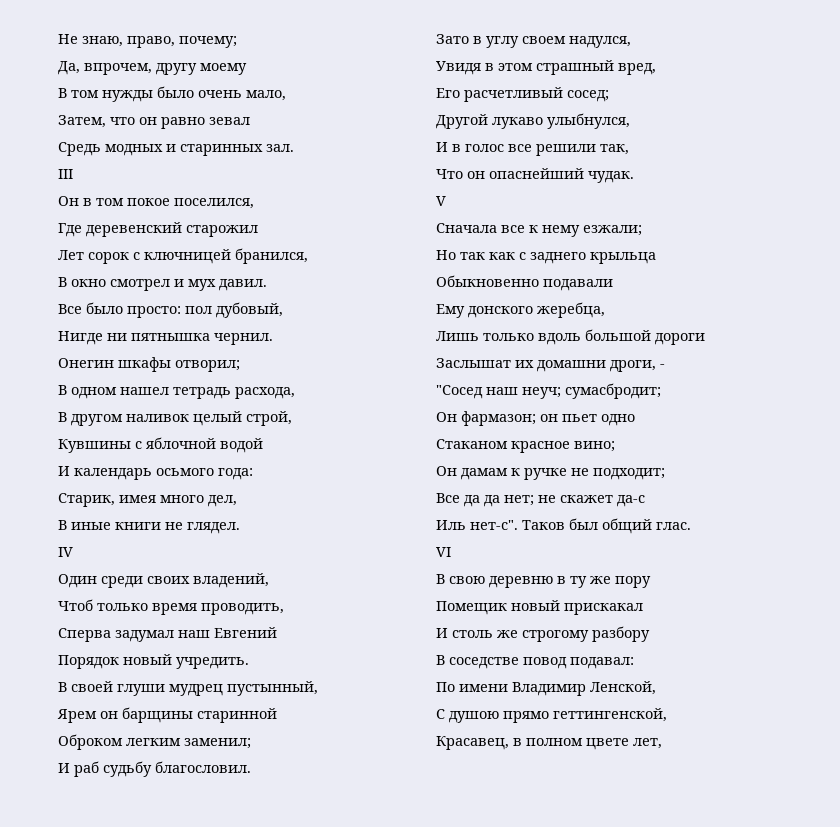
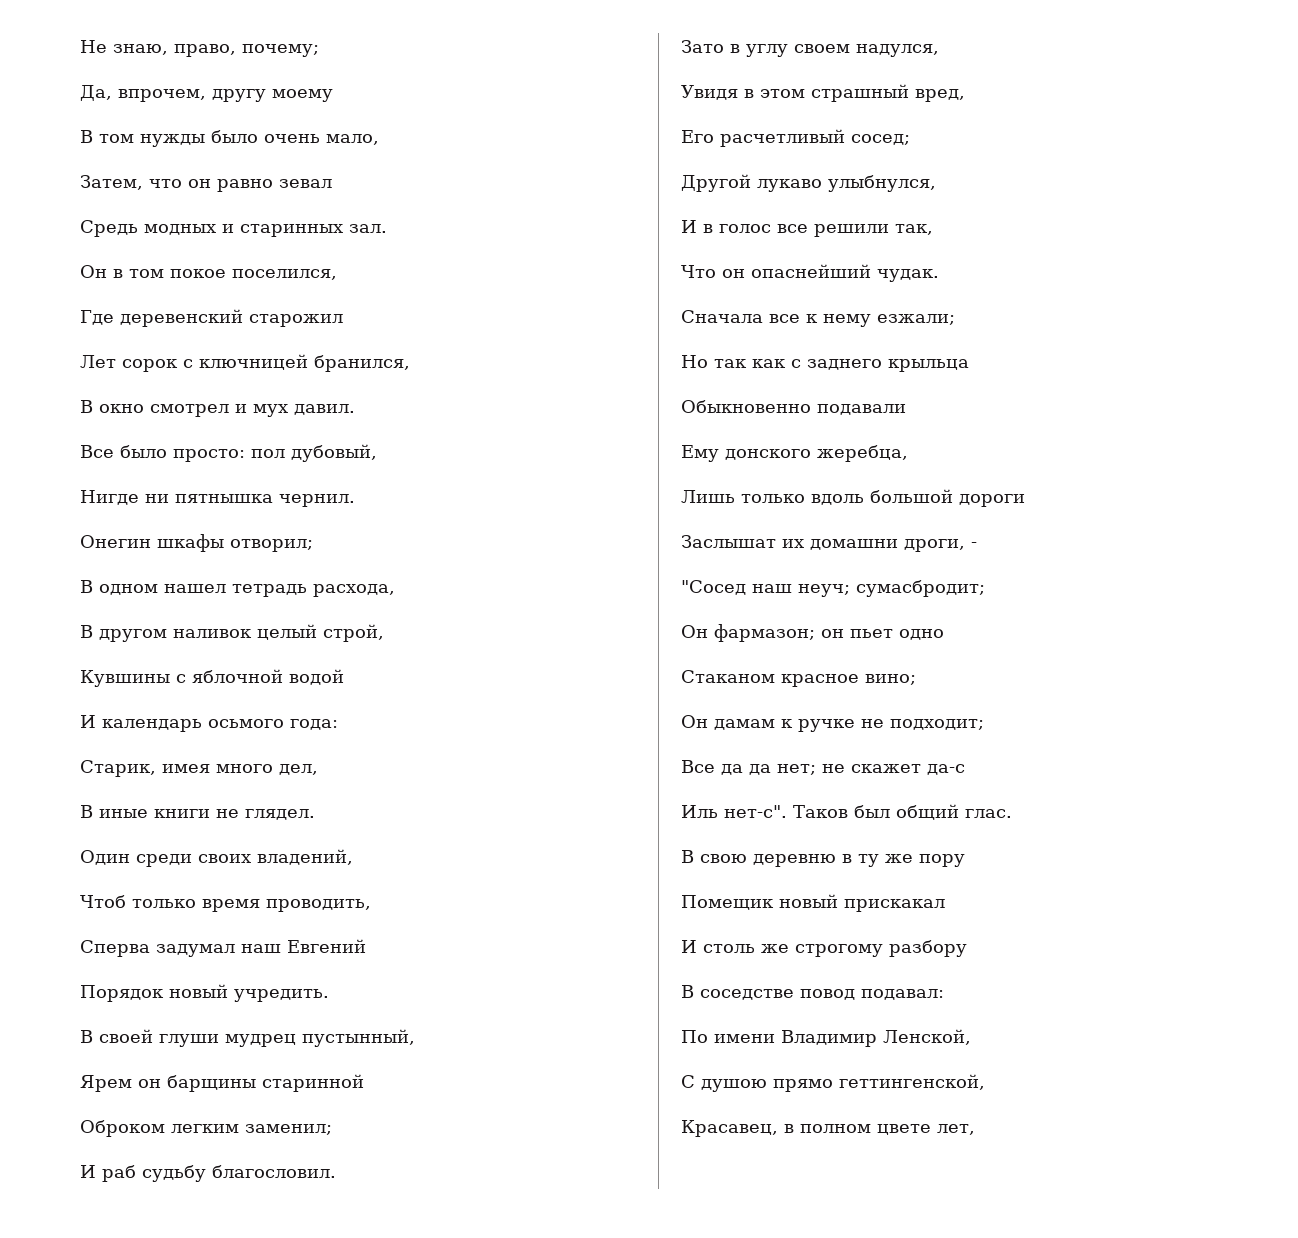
[58,169,73,179] // III -> (387, 228) none
[58,547,73,557] // IV -> (315, 814) none
[436,196,446,206] // V -> (939, 275) none
[436,547,451,557] // VI -> (1012, 813) none

